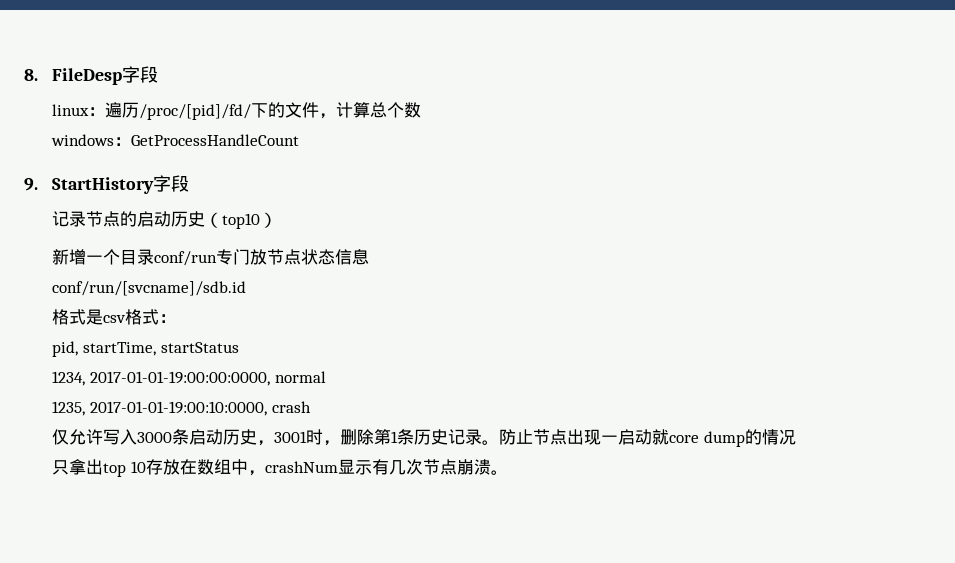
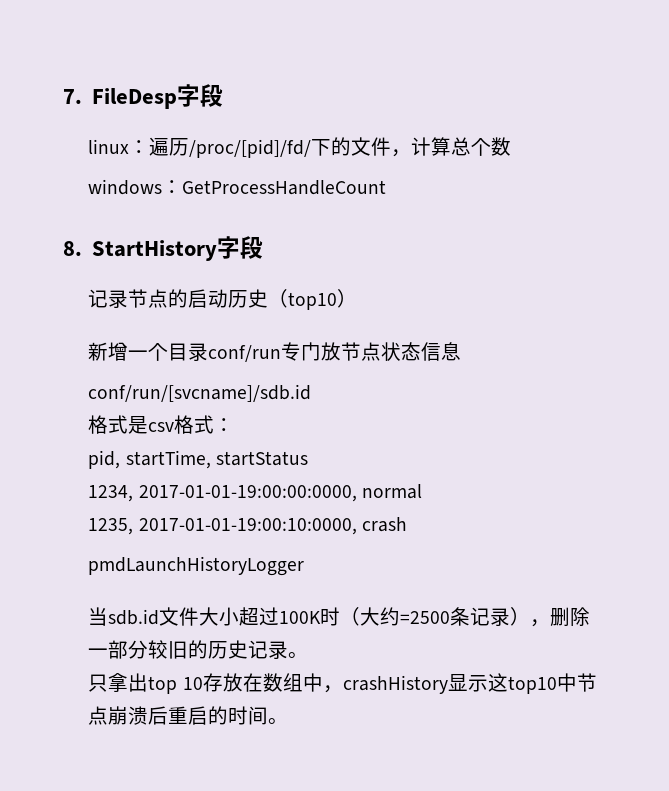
[24,69,38,81] 8. -> [63,89,82,104] 7.
[24,178,38,191] 9. -> [63,241,82,256] 8.
[52,429,797,447] 仅允许写入3000条启动历史，3001时，删除第1条历史记录。防止节点出现一启动就core dump的情况 -> [88,556,305,576] [88,607,591,627] [88,640,309,659] pmdLaunchHistoryLogger // 当sdb.id文件大小超过100K时（大约=2500条记录），删除一部分较旧的历史记录。
[265,459,492,475] crashNum显示有几次节点崩溃 -> [342,673,597,694] [88,706,269,725] crashHistory显示这top10中节点崩溃后重启的时间

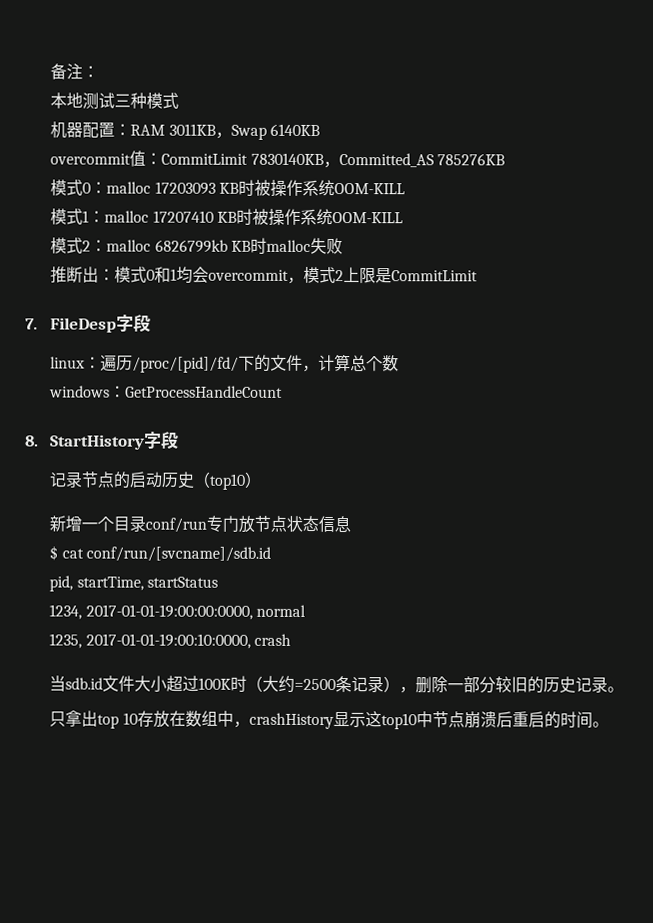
(63, 96) none -> [50,63,100,80] [50,92,180,110] [50,121,320,140] [50,150,505,169] [50,179,405,197] [50,208,403,226] [50,237,343,255] [50,266,479,284] 备注： // 本地测试三种模式 // 机器配置：RAM 3011KB，Swap 6140KB // overcommit值：CommitLimit 7830140KB，Committed_AS 785276KB // 模式0：malloc 17203093 KB时被操作系统OOM-KILL // 模式1：malloc 17207410 KB时被操作系统OOM-KILL // 模式2：malloc 6826799kb KB时malloc失败 // 推断出：模式0和1均会overcommit，模式2上限是CommitLimit //
(462, 351) none -> [49,545,84,561] $ cat
[88,415,235,434] // 格式是csv格式： -> (271, 554) none
[88,556,305,576] // pmdLaunchHistoryLogger -> (291, 639) none

